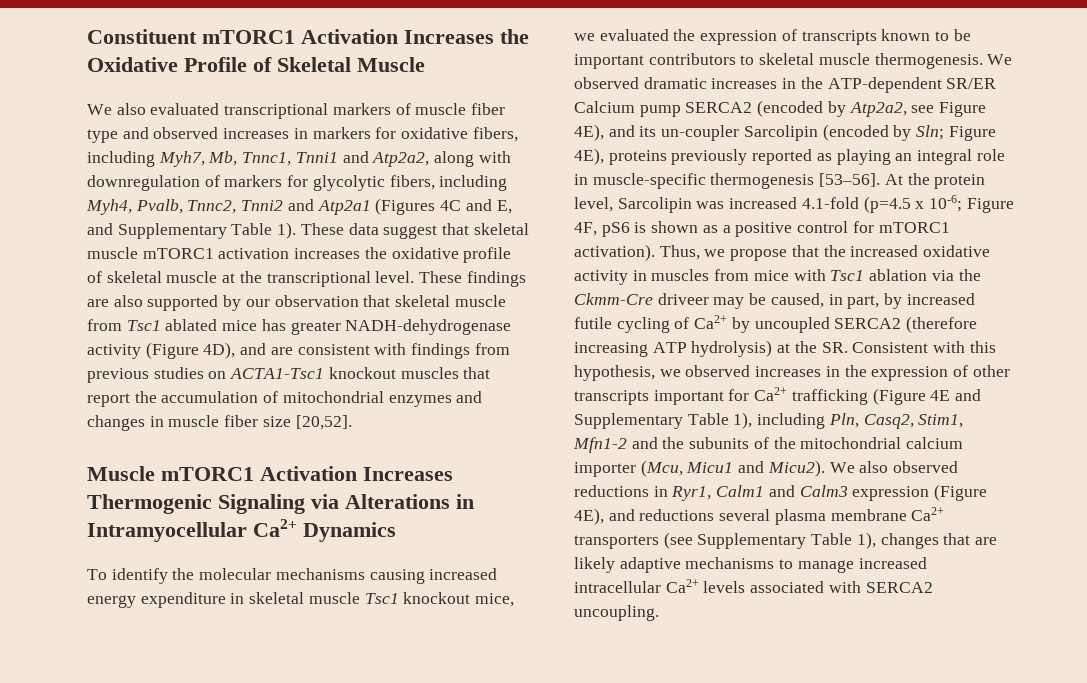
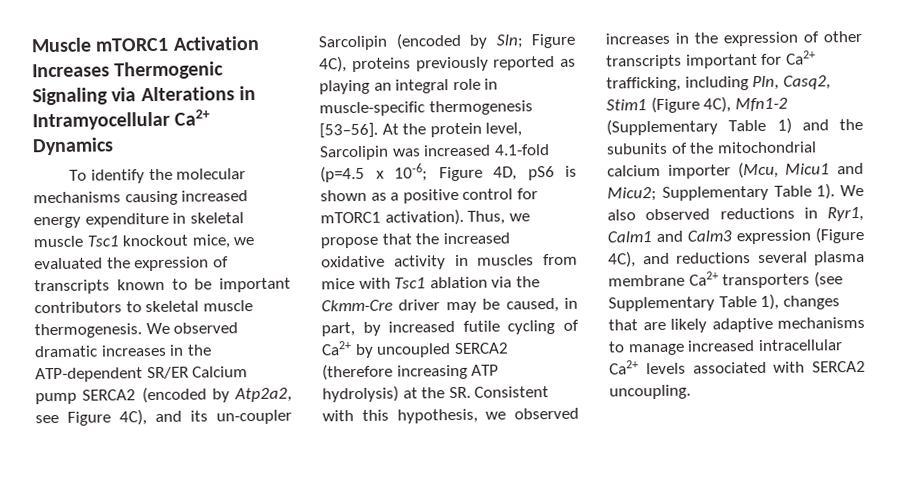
[87,29,529,44] [87,57,425,72] [87,103,506,119] [87,127,518,143] [87,151,511,167] [87,175,508,191] [86,198,512,215] [87,222,529,239] [87,247,512,263] [87,271,526,287] [87,295,506,311] [87,319,512,335] [87,342,510,359] [87,367,491,383] [87,391,483,407] [87,415,352,431] Constituent mTORC1 Activation Increases the Oxidative Profile of Skeletal Muscle // We also evaluated transcriptional markers of muscle fiber type and observed increases in markers for oxidative fibers, including Myh7, Mb, Tnnc1, Tnni1 and Atp2a2, along with downregulation of markers for glycolytic fibers, including Myh4, Pvalb, Tnnc2, Tnni2 and Atp2a1 (Figures 4C and E, and Supplementary Table 1). These data suggest that skeletal muscle mTORC1 activation increases the oxidative profile of skeletal muscle at the transcriptional level. These findings are also supported by our observation that skeletal muscle from Tsc1 ablated mice has greater NADH-dehydrogenase activity (Figure 4D), and are consistent with findings from previous studies on ACTA1-Tsc1 knockout muscles that report the accumulation of mitochondrial enzymes and changes in muscle fiber size [20,52]. // -> (31, 45) none
[574,124,604,141] 4E), -> [119,409,147,426] 4C),
[574,148,604,165] 4E), -> [319,56,347,73] 4C),
[574,222,597,236] 4F, -> [493,166,517,181] 4D,
[657,293,709,305] driveer -> [398,299,441,311] driver
[791,388,982,405] [574,412,964,429] [573,437,627,453] trafficking (Figure 4E and Supplementary Table 1), including Pln, Casq2, Stim1, Mfn1-2 -> [606,75,831,92] [606,96,788,114] [606,117,792,136] trafficking, including Pln, Casq2, Stim1 (Figure 4C), Mfn1-2 (Supplementary Table 1)
[767,460,825,477] Micu2). -> [607,183,836,202] Micu2; Supplementary Table 1).
[574,508,604,525] 4E), -> [608,251,636,268] 4C),

